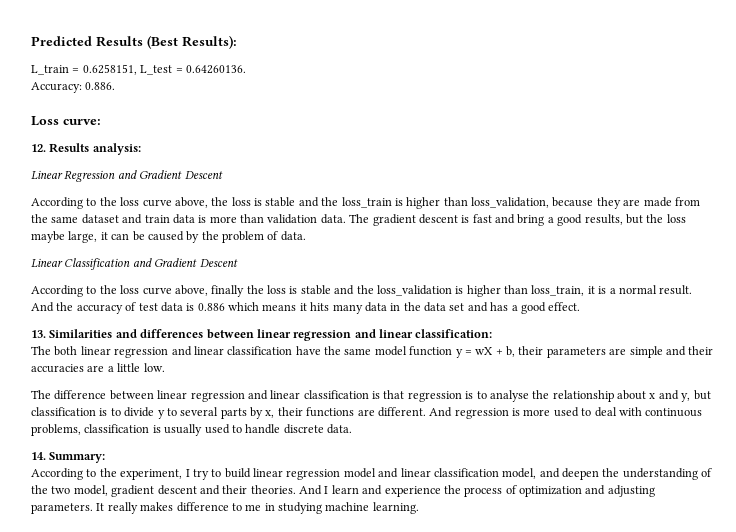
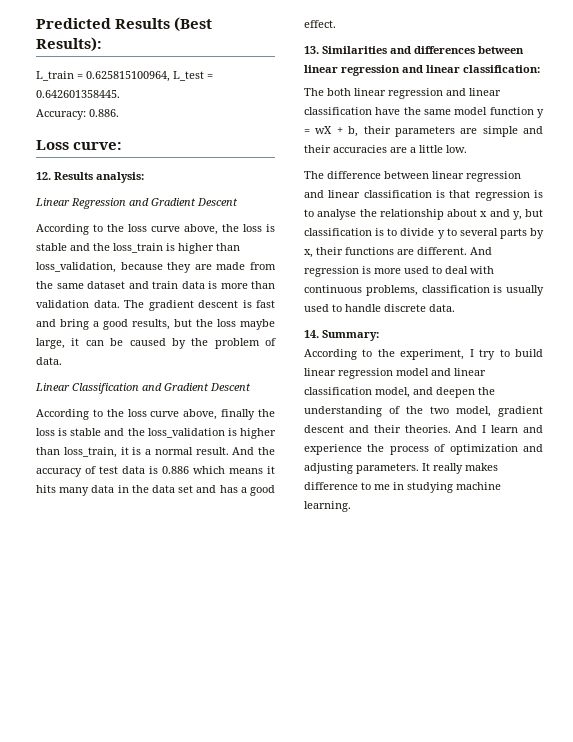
[82,64,137,75] 0.6258151, -> [86,71,170,82] 0.625815100964,
[185,65,246,74] 0.64260136. -> [36,90,120,98] 0.642601358445.

